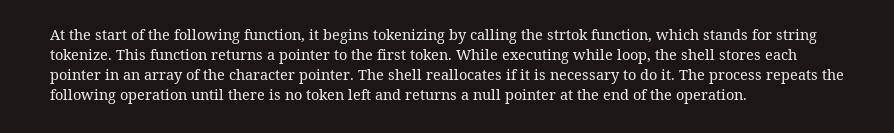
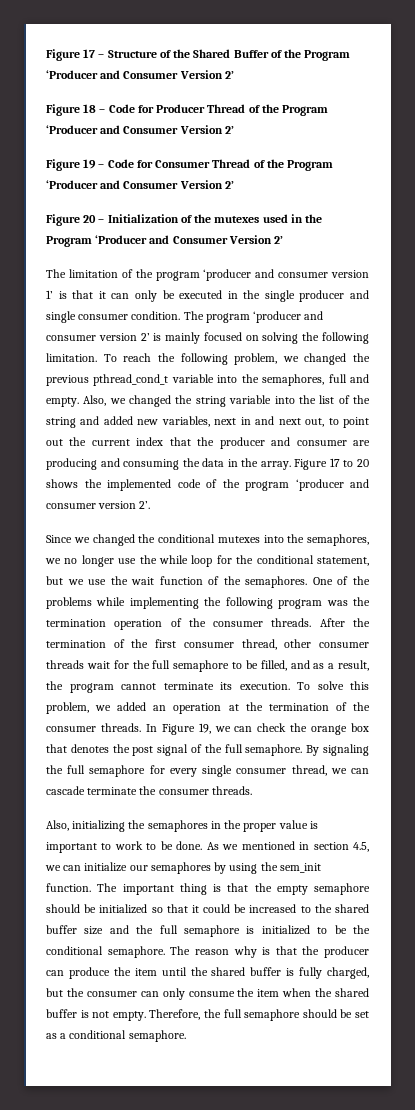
[50,29,817,44] [50,49,797,64] [50,69,844,84] [50,89,747,104] At the start of the following function, it begins tokenizing by calling the strtok function, which stands for string tokenize. This function returns a pointer to the first token. While executing while loop, the shell stores each pointer in an array of the character pointer. The shell reallocates if it is necessary to do it. The process repeats the following operation until there is no token left and returns a null pointer at the end of the operation. -> [46,49,351,61] [46,70,234,79] [46,104,329,116] [46,125,234,134] [46,159,334,171] [46,180,234,189] [46,214,323,226] [46,235,284,247] [46,269,369,281] [46,290,370,302] [46,311,324,323] [46,332,369,344] [46,353,370,365] [46,374,369,386] [46,395,371,407] [46,416,369,428] [46,437,370,449] [46,458,370,470] [46,479,369,491] [46,501,151,509] [46,534,369,546] [45,555,369,567] [46,576,371,588] [46,597,370,609] [46,618,370,630] [46,639,369,650] [46,660,369,672] [46,681,369,693] [46,702,370,714] [46,723,369,735] [46,744,369,756] [46,765,369,777] [46,786,252,795] [46,820,318,832] [46,841,369,853] [45,862,321,874] [46,883,370,895] [46,904,370,914] [46,925,370,937] [46,946,369,958] [46,967,369,979] [46,988,369,1000] [46,1009,369,1021] [46,1030,186,1042] Figure 17 – Structure of the Shared Buffer of the Program ‘Producer and Consumer Version 2’ // Figure 18 – Code for Producer Thread of the Program ‘Producer and Consumer Version 2’ // Figure 19 – Code for Consumer Thread of the Program ‘Producer and Consumer Version 2’ // Figure 20 – Initialization of the mutexes used in the Program ‘Producer and Consumer Version 2’ // The limitation of the program ‘producer and consumer version 1’ is that it can only be executed in the single producer and single consumer condition. The program ‘producer and consumer version 2’ is mainly focused on solving the following limitation. To reach the following problem, we changed the previous pthread_cond_t variable into the semaphores, full and empty. Also, we changed the string variable into the list of the string and added new variables, next in and next out, to point out the current index that the producer and consumer are producing and consuming the data in the array. Figure 17 to 20 shows the implemented code of the program ‘producer and consumer version 2’. // Since we changed the conditional mutexes into the semaphores, we no longer use the while loop for the conditional statement, but we use the wait function of the semaphores. One of the problems while implementing the following program was the termination operation of the consumer threads. After the termination of the first consumer thread, other consumer threads wait for the full semaphore to be filled, and as a result, the program cannot terminate its execution. To solve this problem, we added an operation at the termination of the consumer threads. In Figure 19, we can check the orange box that denotes the post signal of the full semaphore. By signaling the full semaphore for every single consumer thread, we can cascade terminate the consumer threads. // Also, initializing the semaphores in the proper value is important to work to be done. As we mentioned in section 4.5, we can initialize our semaphores by using the sem_init function. The important thing is that the empty semaphore should be initialized so that it could be increased to the shared buffer size and the full semaphore is initialized to be the conditional semaphore. The reason why is that the producer can produce the item until the shared buffer is fully charged, but the consumer can only consume the item when the shared buffer is not empty. Therefore, the full semaphore should be set as a conditional semaphore.

